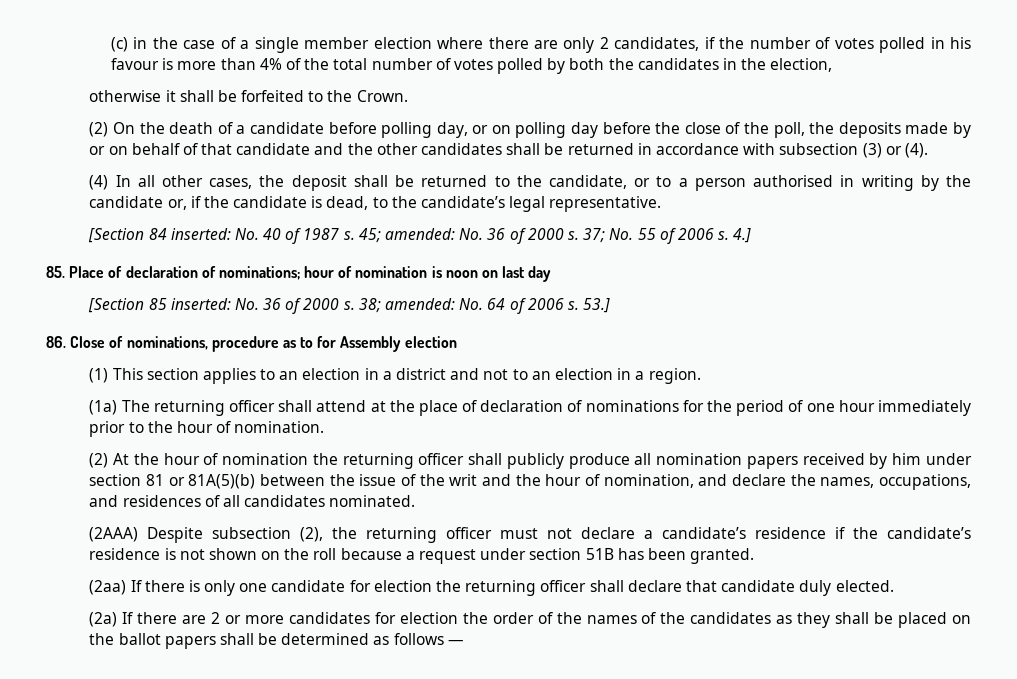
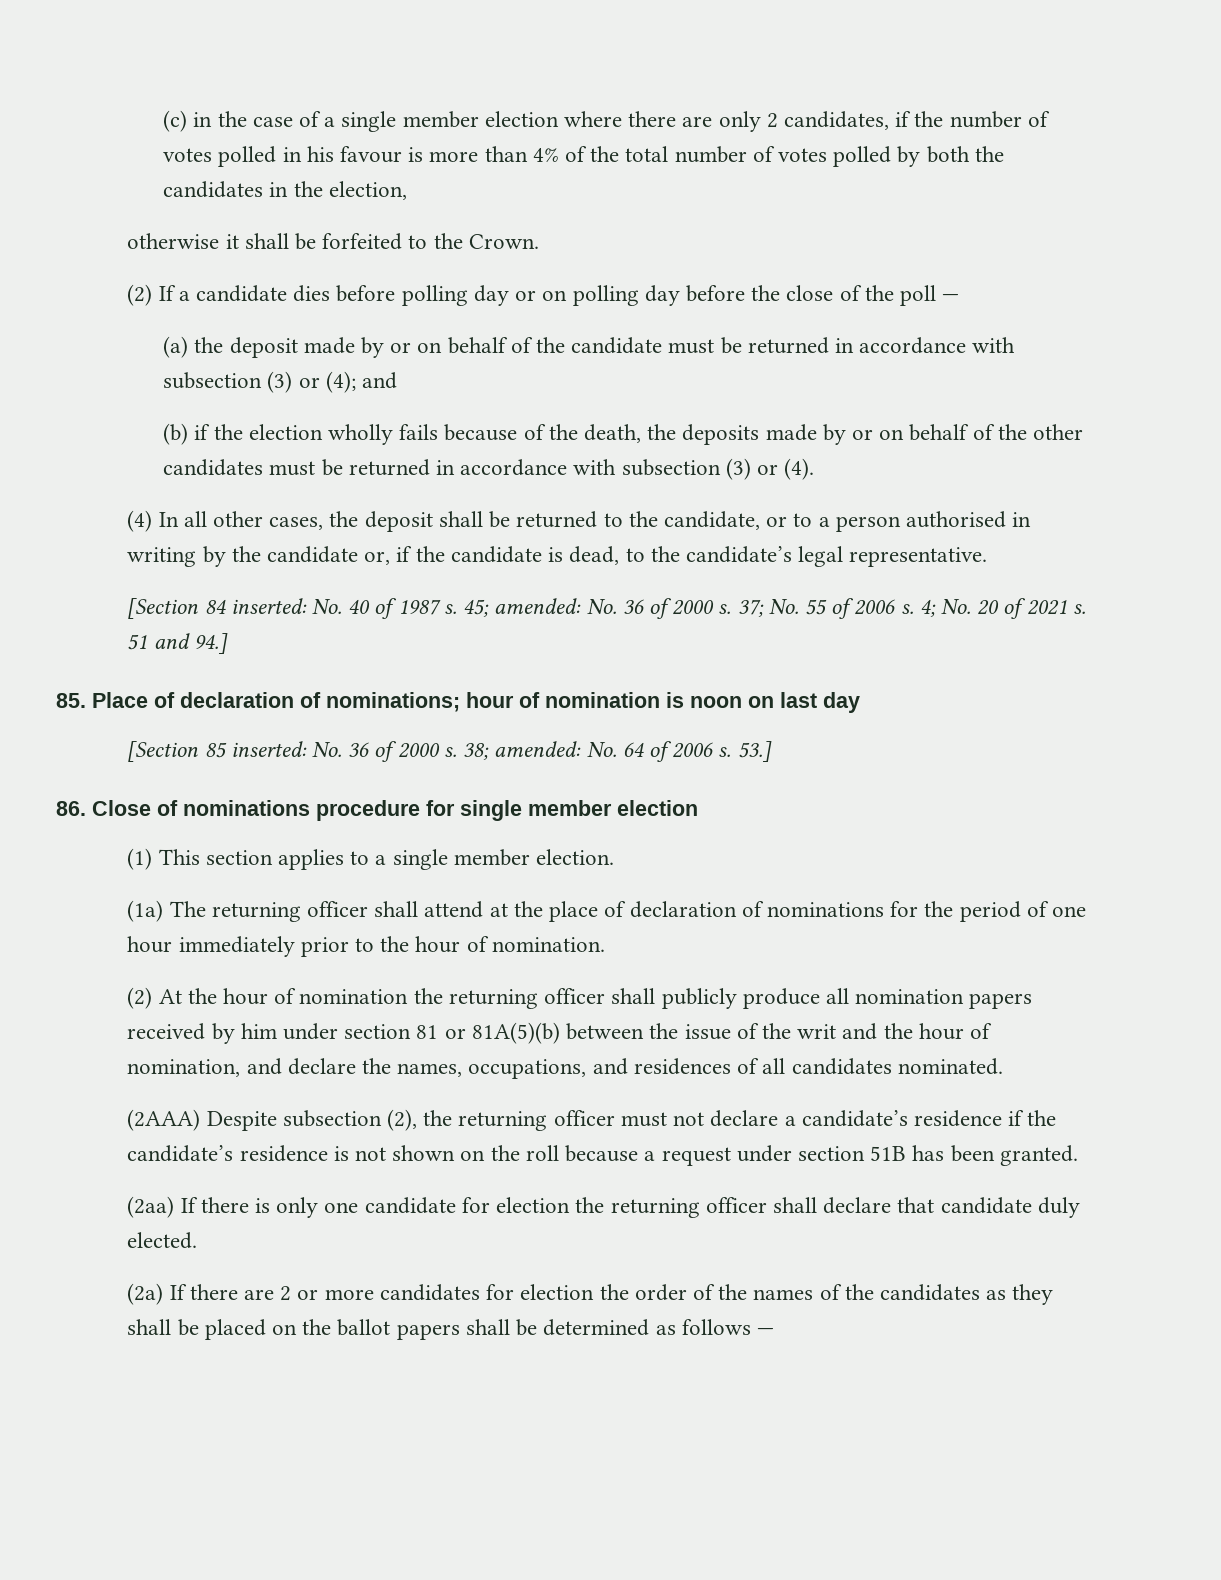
[112,122,233,134] On the death of -> [158,285,176,301] If
(324, 128) none -> [293,285,331,302] dies
[436,122,468,138] day, -> [473,285,509,306] day
[773,122,805,138] poll, -> [899,285,960,306] [163,336,1016,358] [163,371,397,393] [163,423,642,445] poll — // (a) the deposit made by or on behalf of the candidate must be returned in accordance with subsection (3) or (4); and // (b) if the election wholly fails because of the death,
[201,143,344,155] that candidate and -> (995, 432) none
[506,143,541,155] shall -> [269,461,316,476] must
[733,228,752,243] 4.] -> [919,598,1086,619] [127,633,228,654] 4; No. 20 of 2021 s. 51 and 94.]
[126,336,402,352] nominations, procedure as to for Assembly -> [183,800,612,821] nominations procedure for single member
[279,368,701,384] an election in a district and not to an election in a region. -> [375,849,615,870] a single member election.

